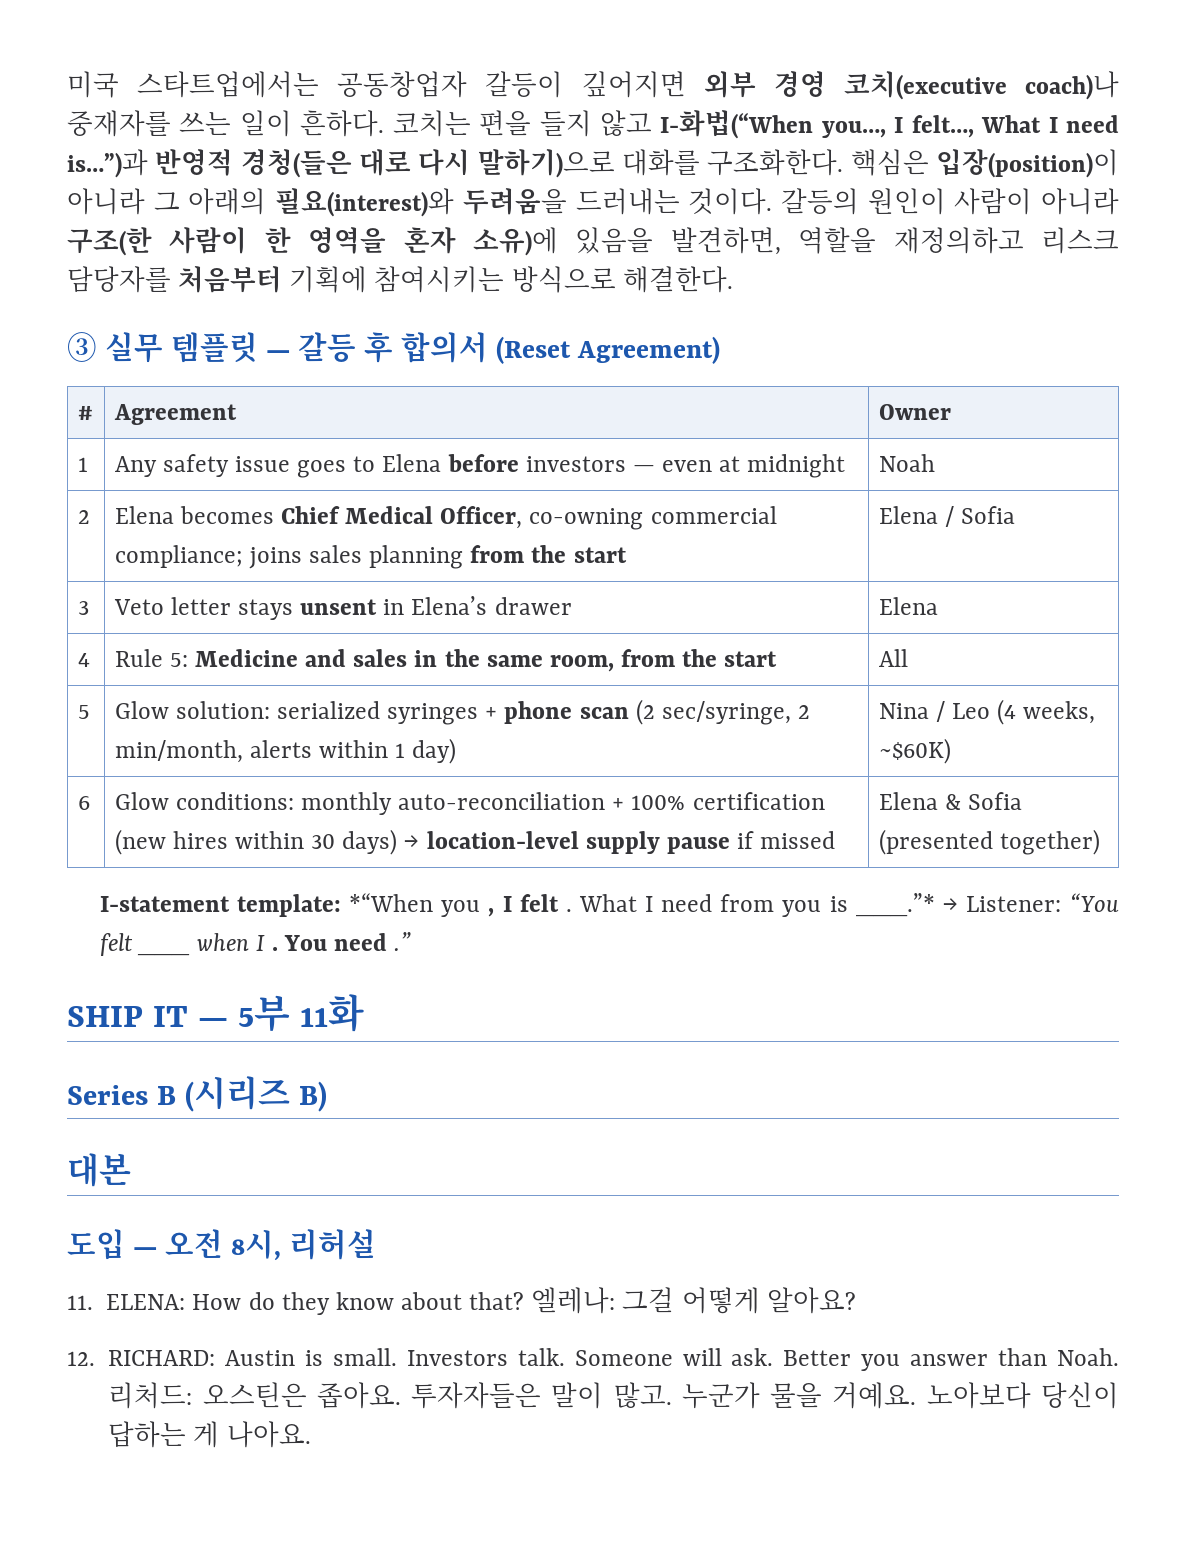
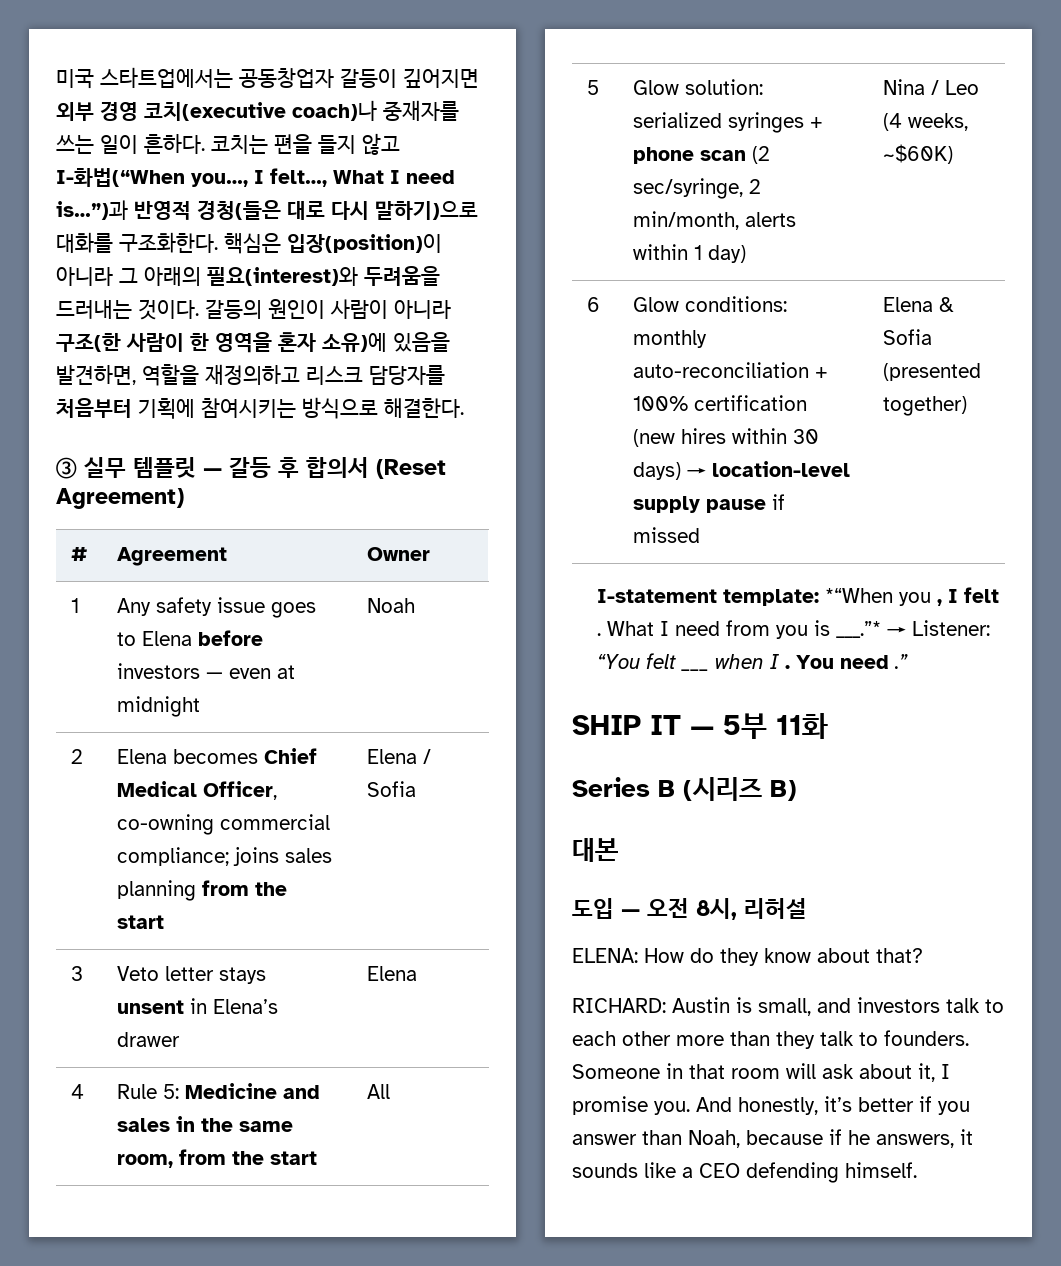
[67,1295,93,1310] 11. -> (807, 908) none
[531,1287,856,1314] [67,1348,1120,1371] [108,1382,1119,1409] [108,1421,311,1448] 엘레나: 그걸 어떻게 알아요? // 12. RICHARD: Austin is small. Investors talk. Someone will ask. Better you answer than Noah. 리처드: 오스틴은 좁아요. 투자자들은 말이 많고. 누군가 물을 거예요. 노아보다 당신이 답하는 게 나아요. -> [572,997,1004,1016] [572,1030,969,1049] [572,1063,950,1082] [572,1096,970,1115] [572,1129,973,1148] [572,1162,917,1183] // RICHARD: Austin is small, and investors talk to each other more than they talk to founders. Someone in that room will ask about it, I promise you. And honestly, it’s better if you answer than Noah, because if he answers, it sounds like a CEO defending himself.

